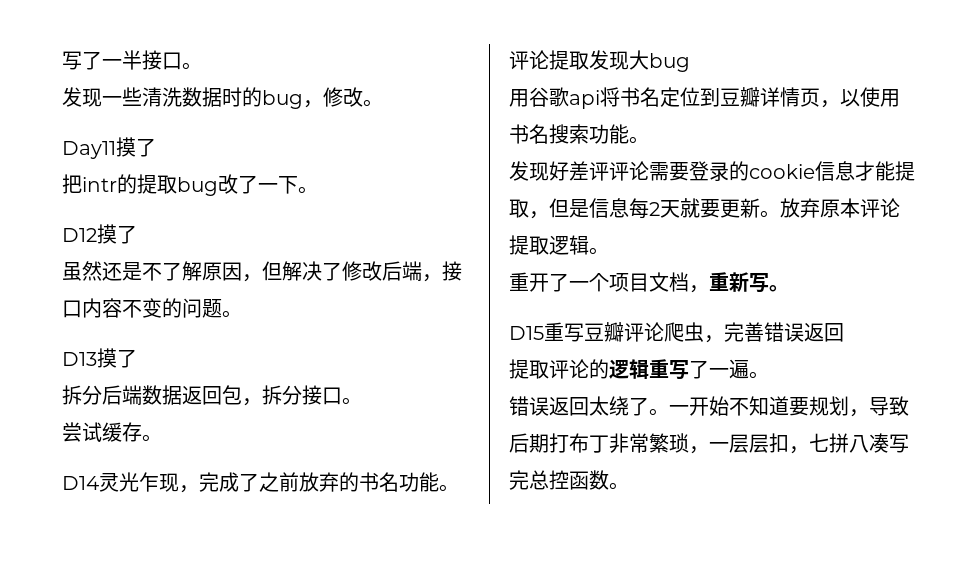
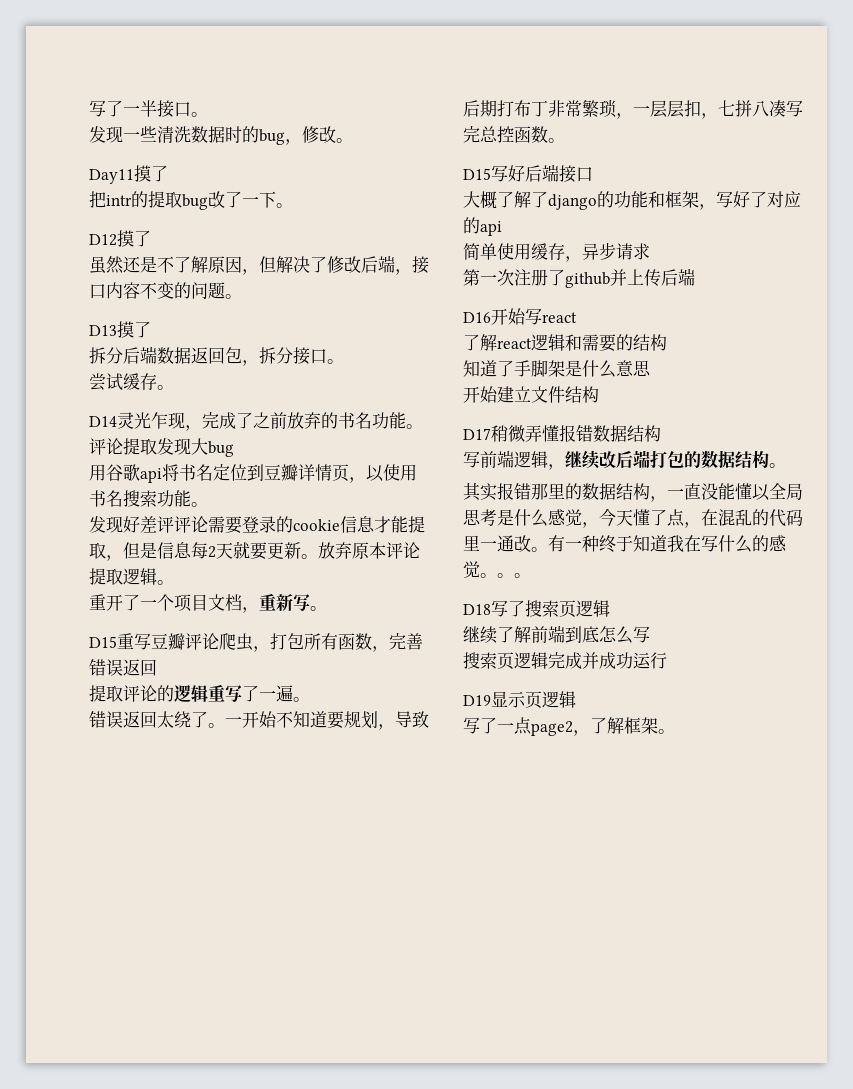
(724, 339) none -> [270,633,389,652] 打包所有函数，
(629, 486) none -> [463,164,593,183] [463,191,801,210] [463,217,502,236] [463,242,650,262] [463,268,695,288] [463,308,577,325] [463,334,667,352] [463,360,651,378] [463,386,599,403] [463,425,661,442] [463,450,786,470] [463,482,803,502] [463,508,803,528] [463,535,787,553] [463,561,531,578] [463,600,610,618] [463,625,650,644] [463,652,667,670] [463,691,576,709] [463,717,675,736] // D15写好后端接口 // 大概了解了django的功能和框架，写好了对应的api // 简单使用缓存，异步请求 // 第一次注册了github并上传后端 // D16开始写react // 了解react逻辑和需要的结构 // 知道了手脚架是什么意思 // 开始建立文件结构 // D17稍微弄懂报错数据结构 // 写前端逻辑，继续改后端打包的数据结构。 // 其实报错那里的数据结构，一直没能懂以全局思考是什么感觉，今天懂了点，在混乱的代码里一通改。有一种终于知道我在写什么的感觉。。。 // D18写了搜索页逻辑 // 继续了解前端到底怎么写 // 搜索页逻辑完成并成功运行 // D19显示页逻辑 // 写了一点page2，了解框架。

